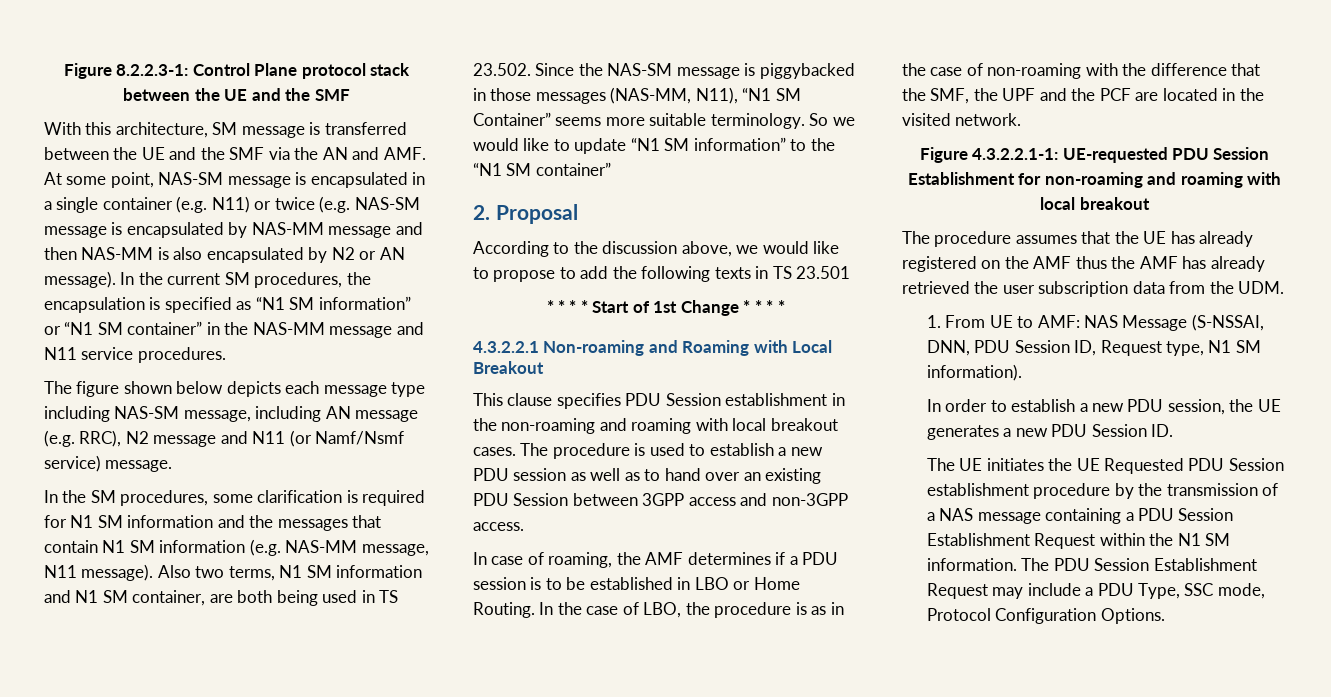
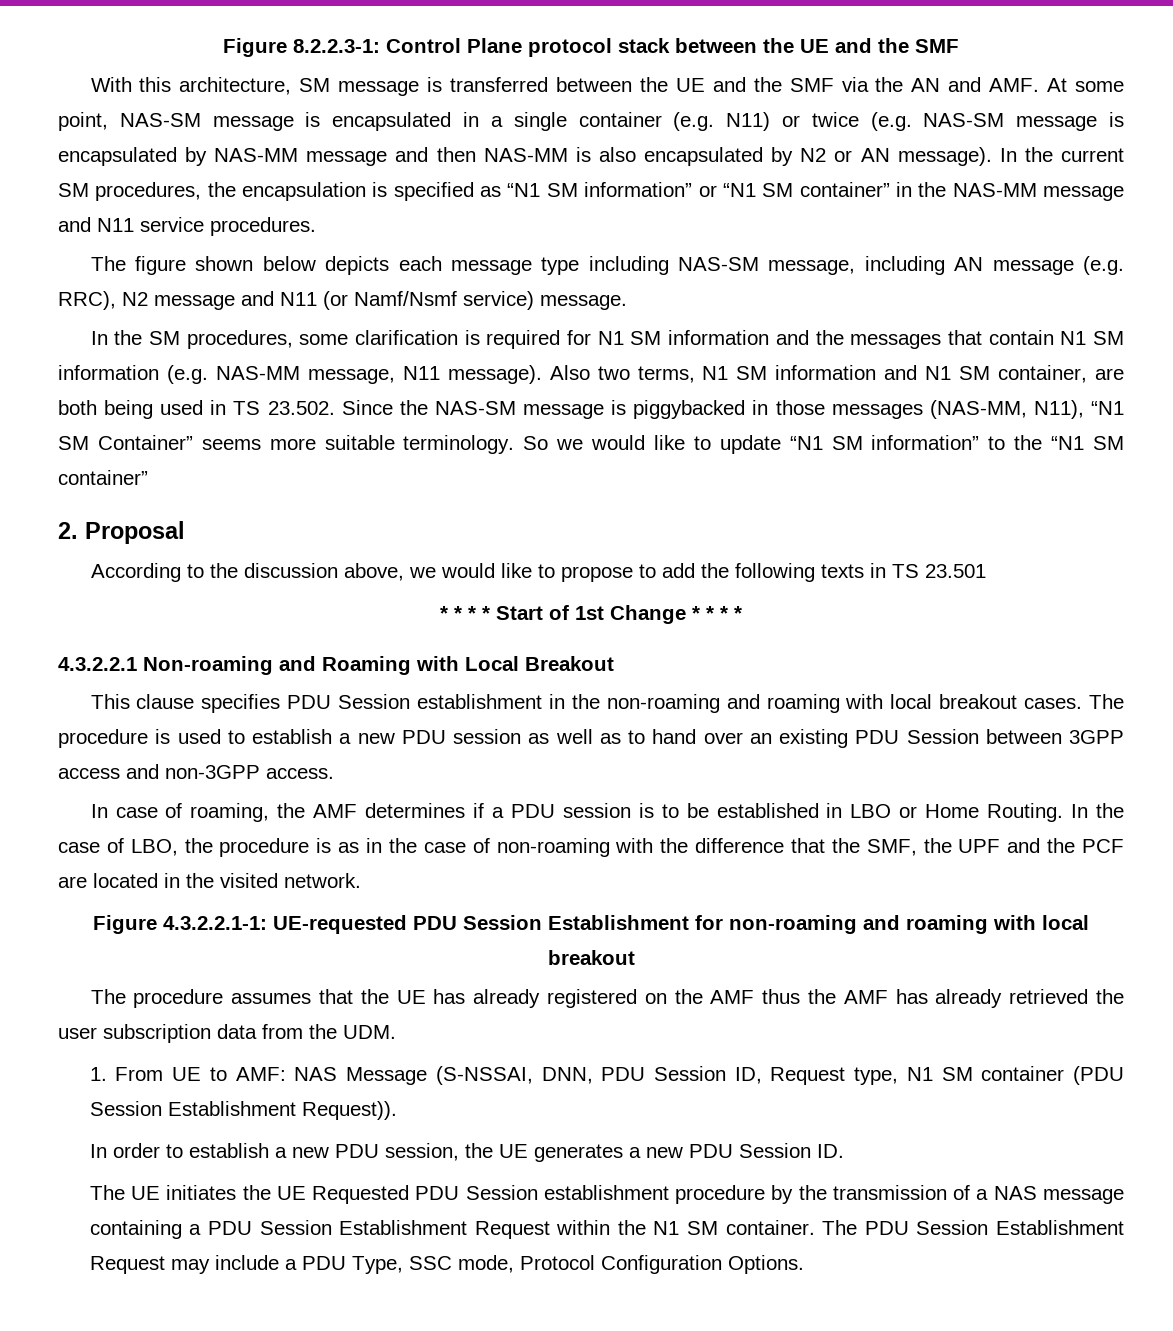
[926,364,1022,381] information). -> [981,1066,1124,1085] [89,1101,397,1120] container (PDU Session Establishment Request)).
[926,558,1017,571] information. -> [725,1220,815,1235] container.

